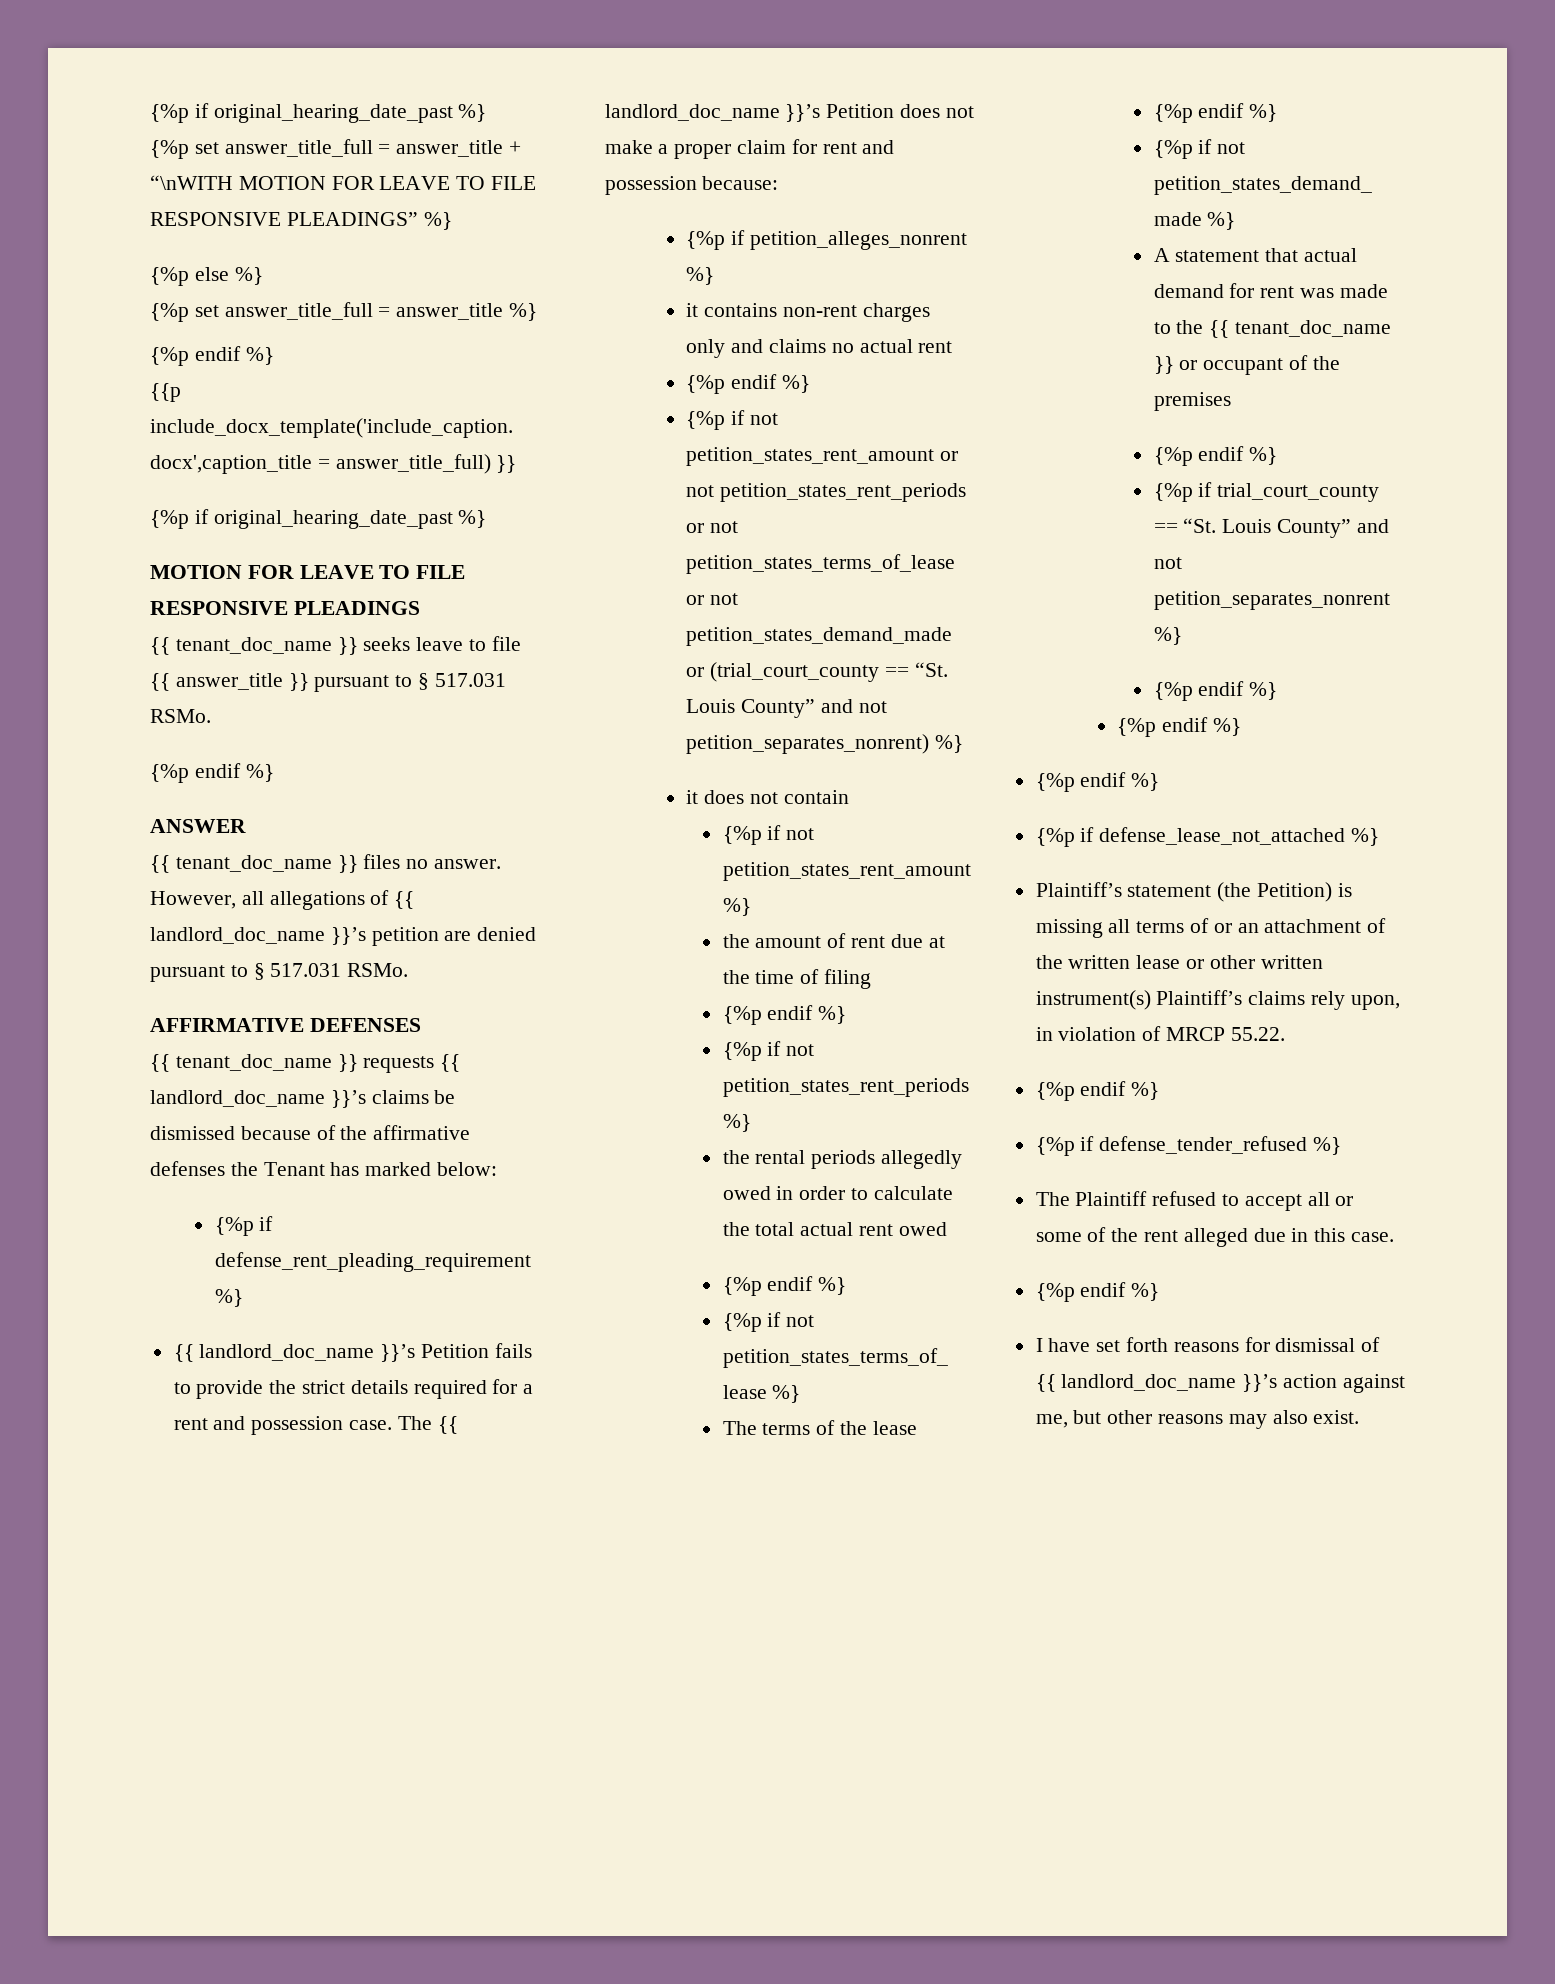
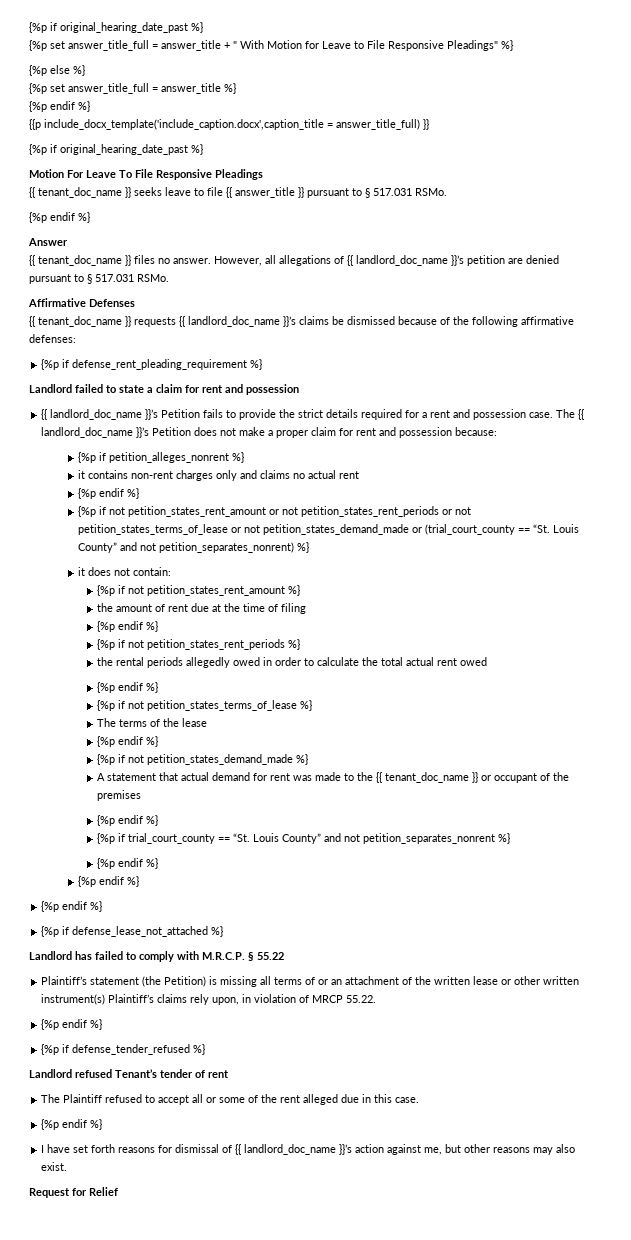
[150,175,537,190] [150,212,418,226] “\nWITH MOTION FOR LEAVE TO FILE RESPONSIVE PLEADINGS” -> [233,40,498,51] " With Motion for Leave to File Responsive Pleadings"
[150,565,466,579] [150,601,420,615] MOTION FOR LEAVE TO FILE RESPONSIVE PLEADINGS -> [29,169,263,180] Motion For Leave To File Responsive Pleadings
[150,819,246,833] ANSWER -> [28,238,68,246] Answer
[150,1018,421,1032] AFFIRMATIVE DEFENSES -> [28,298,135,307] Affirmative Defenses
[373,1125,471,1140] [150,1161,498,1176] [214,1216,274,1236] [214,1252,531,1272] [214,1289,243,1307] affirmative defenses the Tenant has marked below: // {%p if defense_rent_pleading_requirement %} -> [472,316,574,327] [29,334,76,343] [41,359,263,370] [29,384,299,395] following affirmative defenses: // {%p if defense_rent_pleading_requirement %} // Landlord failed to state a claim for rent and possession
[783,790,849,804] contain -> [133,567,172,576] contain:
(1380, 837) none -> [29,951,284,962] // Landlord has failed to comply with M.R.C.P. § 55.22
(1342, 1146) none -> [29,1069,229,1078] // Landlord refused Tenant’s tender of rent
(1360, 1417) none -> [29,1187,118,1198] // Request for Relief

